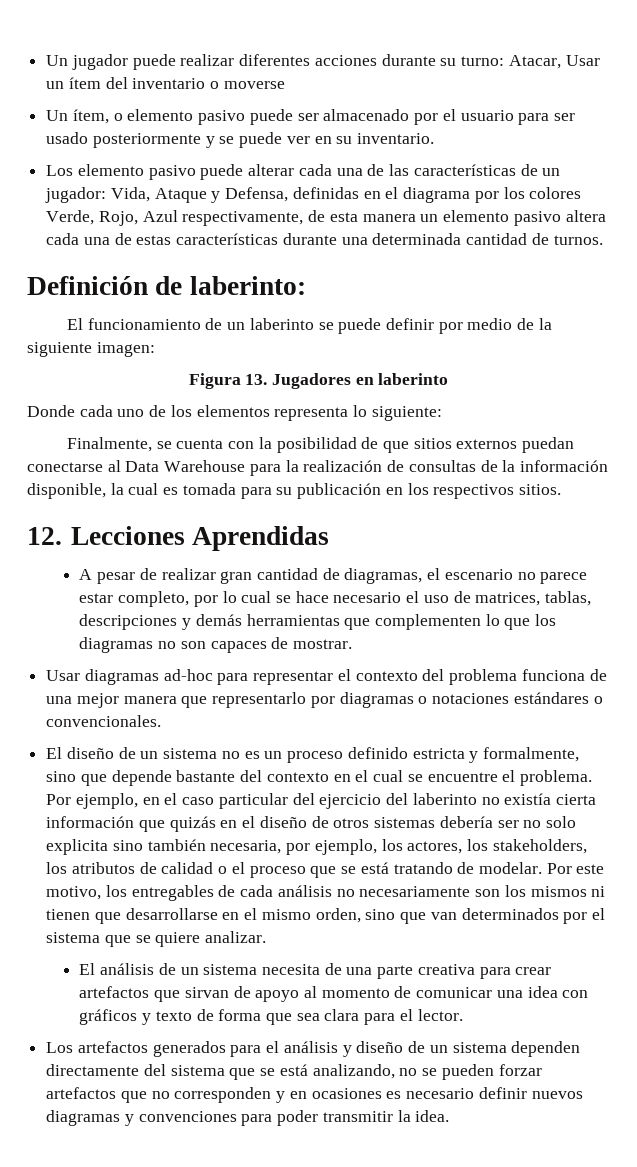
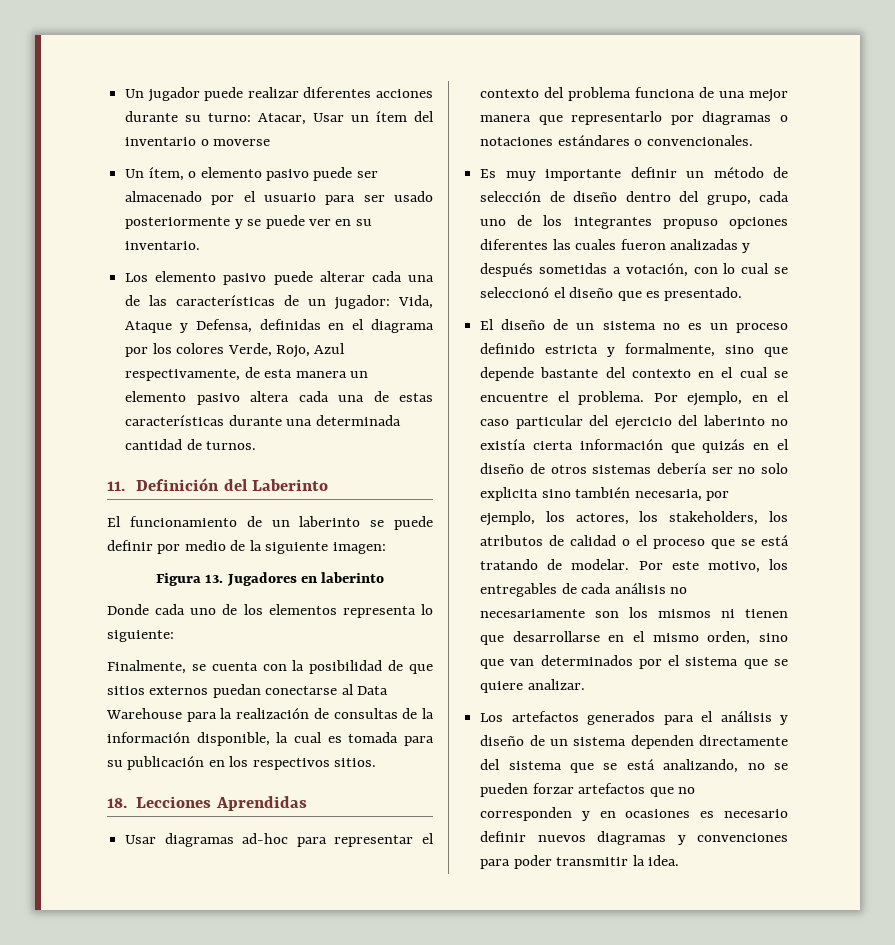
[27,276,306,295] Definición de laberinto: -> [107,478,328,491] 11. Definición del Laberinto
[27,527,62,545] 12. -> [107,798,127,808] 18.
[79,568,588,584] [79,591,592,607] [79,614,557,630] [79,637,353,653] // A pesar de realizar gran cantidad de diagramas, el escenario no parece estar completo, por lo cual se hace necesario el uso de matrices, tablas, descripciones y demás herramientas que complementen lo que los diagramas no son capaces de mostrar. -> (307, 803) none
(162, 721) none -> [480,167,788,181] [480,191,789,205] [480,215,788,229] [480,239,751,253] [480,263,788,277] [480,287,743,301] // Es muy importante definir un método de selección de diseño dentro del grupo, cada uno de los integrantes propuso opciones diferentes las cuales fueron analizadas y después sometidas a votación, con lo cual se seleccionó el diseño que es presentado.
[79,963,552,979] [79,986,589,1002] [79,1009,463,1025] // El análisis de un sistema necesita de una parte creativa para crear artefactos que sirvan de apoyo al momento de comunicar una idea con gráficos y texto de forma que sea clara para el lector. -> (585, 684) none

